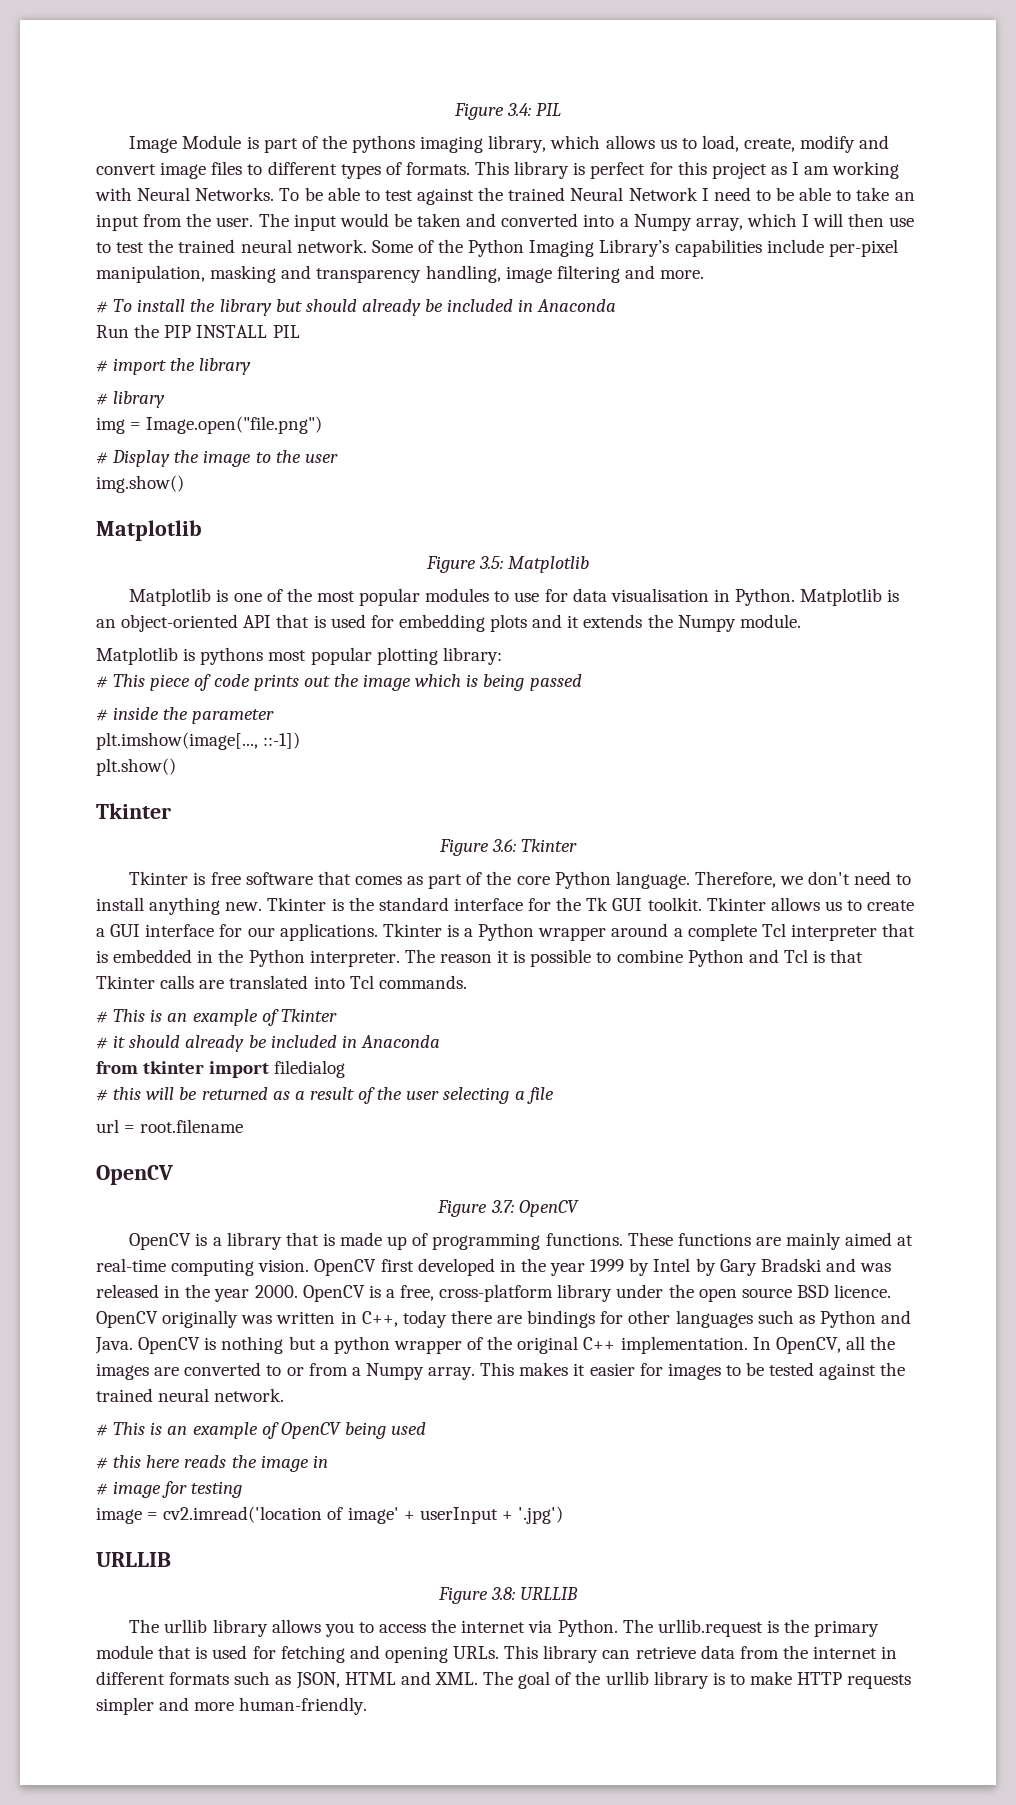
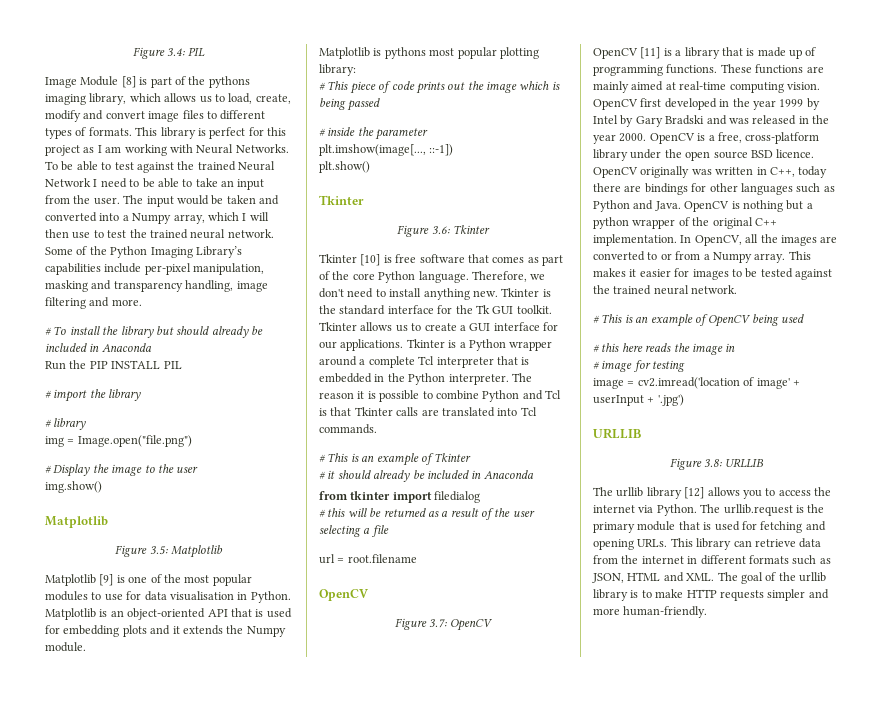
(242, 142) none -> [121,76,136,88] [8]
(212, 597) none -> [99,574,114,586] [9]
(189, 878) none -> [360,254,381,266] [10]
(192, 1241) none -> [640,47,661,59] [11]
(268, 1628) none -> [684,487,705,499] [12]

